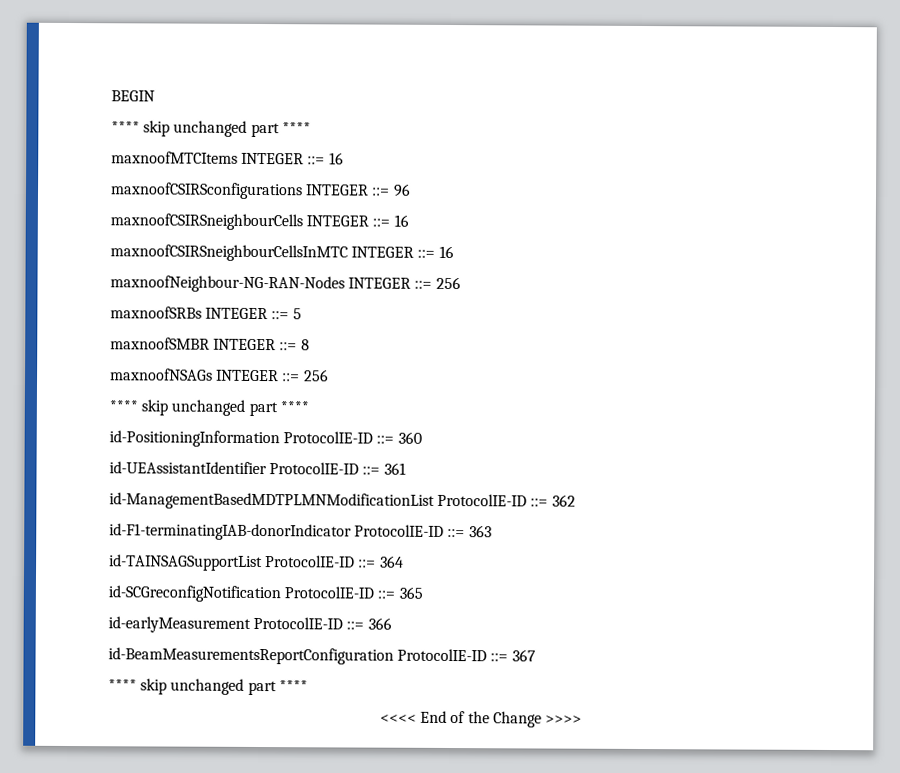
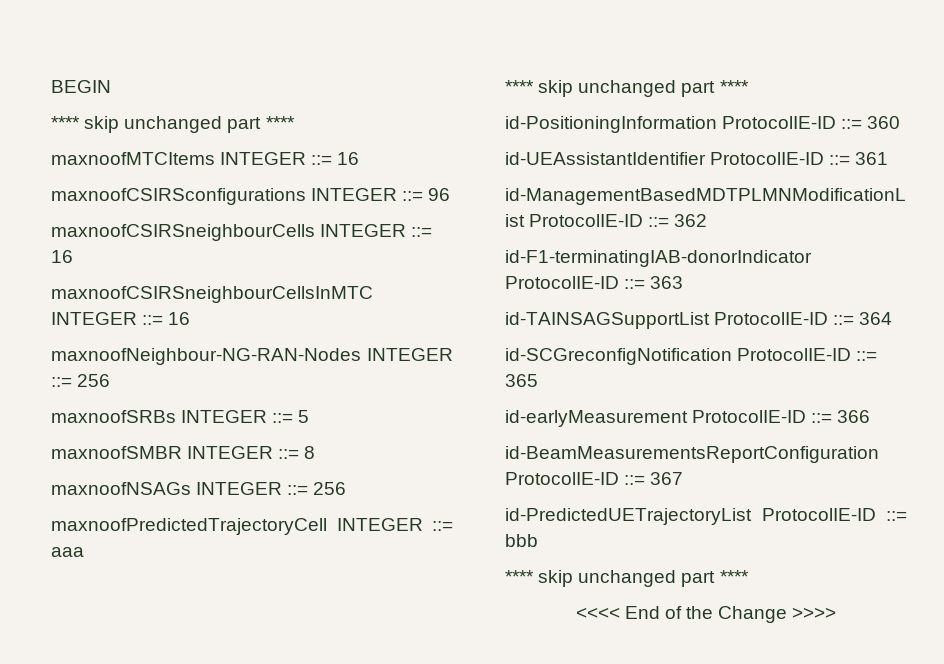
(329, 375) none -> [51,518,453,535] [51,547,84,557] // maxnoofPredictedTrajectoryCell INTEGER ::= aaa
(536, 655) none -> [505,508,907,525] [505,534,538,547] // id-PredictedUETrajectoryList ProtocolIE-ID ::= bbb

